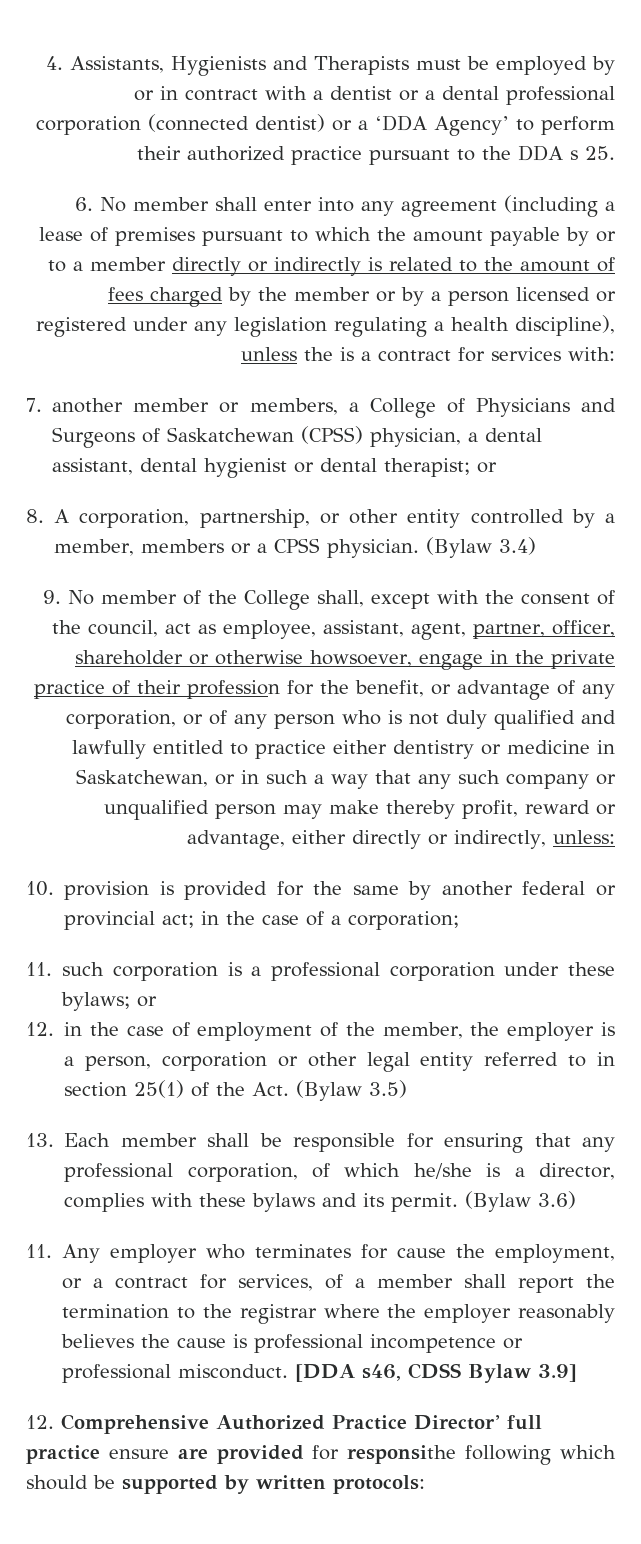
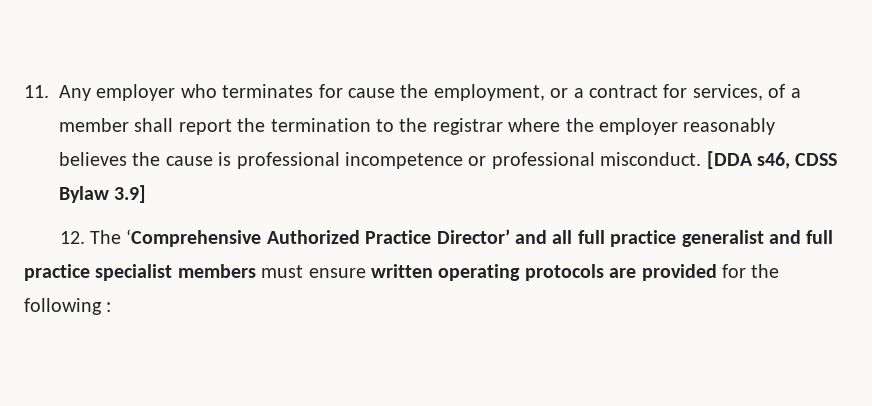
[46,56,615,76] [134,86,615,105] [36,114,615,136] [137,145,615,165] [75,195,615,217] [39,227,616,246] [48,257,615,276] [108,287,616,307] [36,315,615,337] [241,347,615,362] [26,398,616,418] [52,426,543,448] [52,458,498,478] [26,509,615,528] [54,537,537,558] [43,590,615,610] [52,620,616,640] [75,650,615,670] [34,680,615,700] [66,710,616,730] [72,740,615,759] [76,769,616,789] [104,800,616,820] [187,830,615,850] [26,881,616,900] [64,911,460,930] [26,962,615,981] [61,992,158,1011] [26,1022,615,1041] [64,1052,615,1072] [64,1080,408,1101] [26,1133,615,1153] [64,1163,616,1182] [64,1191,577,1212] 4. Assistants, Hygienists and Therapists must be employed by or in contract with a dentist or a dental professional corporation (connected dentist) or a ‘DDA Agency’ to perform their authorized practice pursuant to the DDA s 25. // 6. No member shall enter into any agreement (including a lease of premises pursuant to which the amount payable by or to a member directly or indirectly is related to the amount of fees charged by the member or by a person licensed or registered under any legislation regulating a health discipline), unless the is a contract for services with: // 7. another member or members, a College of Physicians and Surgeons of Saskatchewan (CPSS) physician, a dental assistant, dental hygienist or dental therapist; or // 8. A corporation, partnership, or other entity controlled by a member, members or a CPSS physician. (Bylaw 3.4) // 9. No member of the College shall, except with the consent of the council, act as employee, assistant, agent, partner, officer, shareholder or otherwise howsoever, engage in the private practice of their profession for the benefit, or advantage of any corporation, or of any person who is not duly qualified and lawfully entitled to practice either dentistry or medicine in Saskatchewan, or in such a way that any such company or unqualified person may make thereby profit, reward or advantage, either directly or indirectly, unless: // 10. provision is provided for the same by another federal or provincial act; in the case of a corporation; // 11. such corporation is a professional corporation under these bylaws; or // 12. in the case of employment of the member, the employer is a person, corporation or other legal entity referred to in section 25(1) of the Act. (Bylaw 3.5) // 13. Each member shall be responsible for ensuring that any professional corporation, of which he/she is a director, complies with these bylaws and its permit. (Bylaw 3.6) // -> (24, 91) none
[61,1414,209,1434] Comprehensive -> [89,229,262,247] The ‘Comprehensive
[507,1415,542,1430] [26,1445,616,1465] [26,1475,425,1494] full practice ensure are provided for responsithe following which should be supported by written protocols: -> [514,230,834,247] [24,264,780,281] [24,298,112,315] and all full practice generalist and full practice specialist members must ensure written operating protocols are provided for the following :

